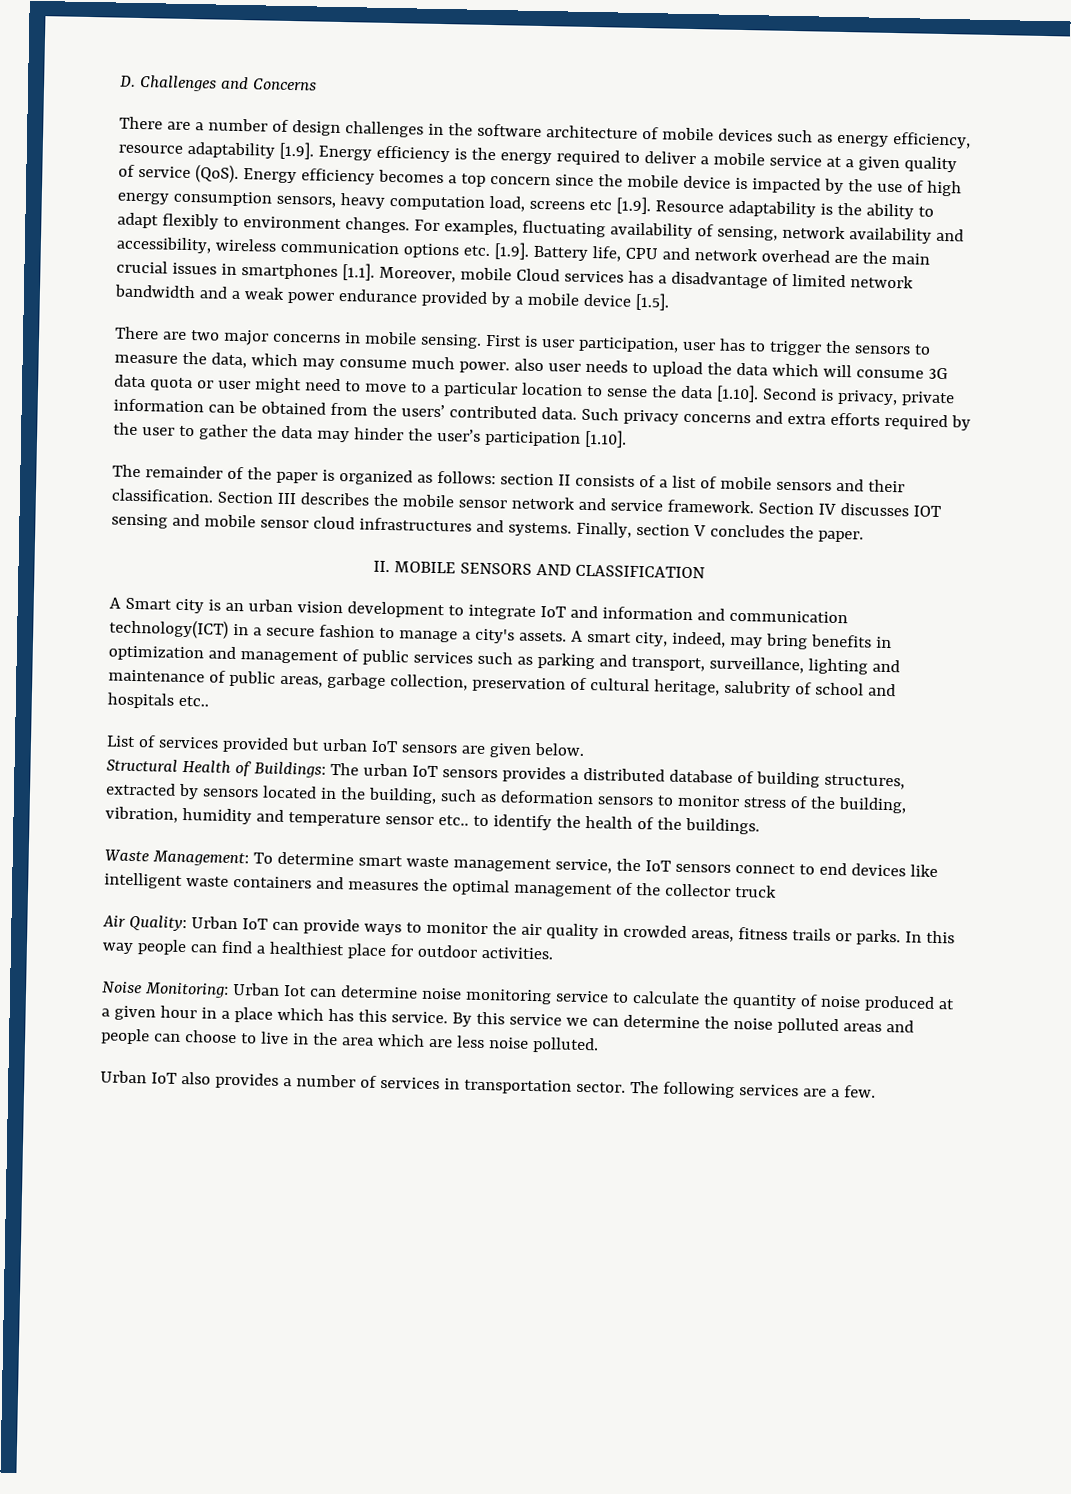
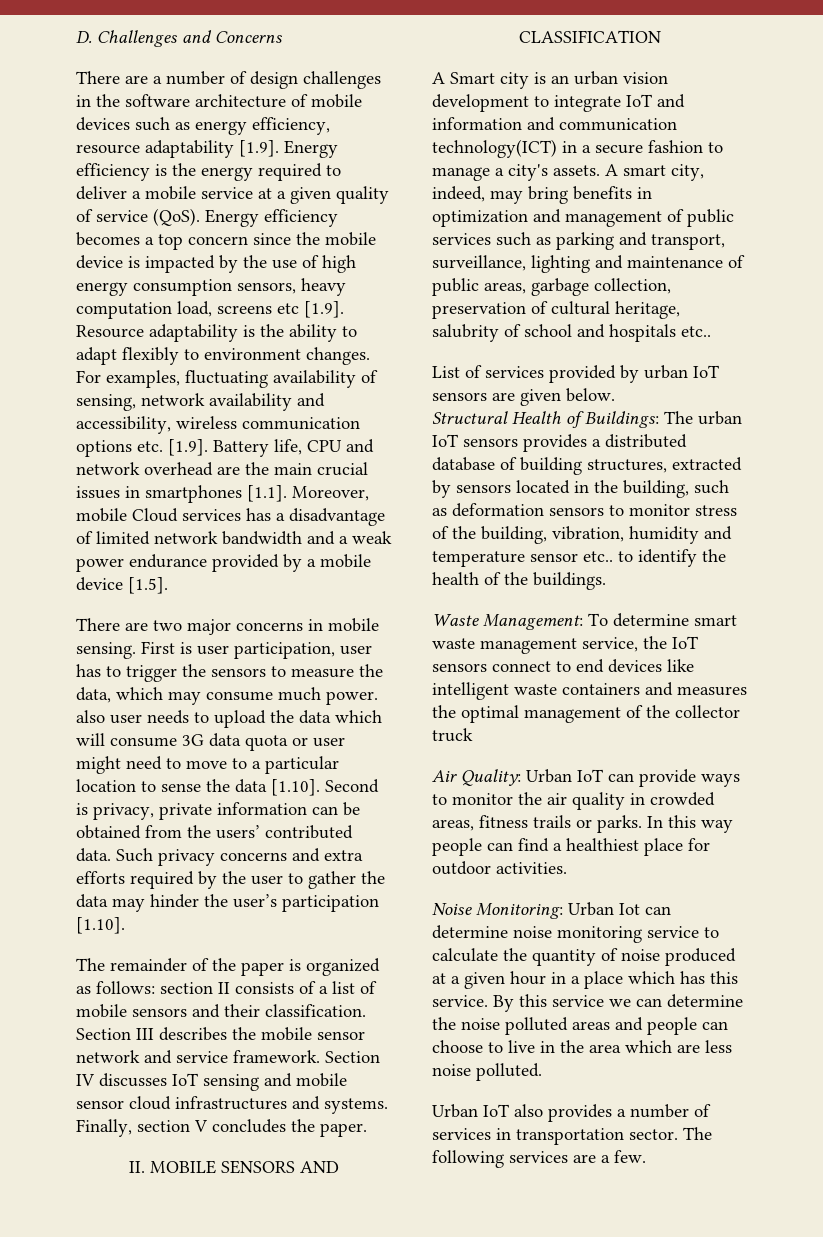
[912,505,941,518] IOT -> [172,1073,198,1086] IoT
[290,738,320,751] but -> [620,365,639,383] by

